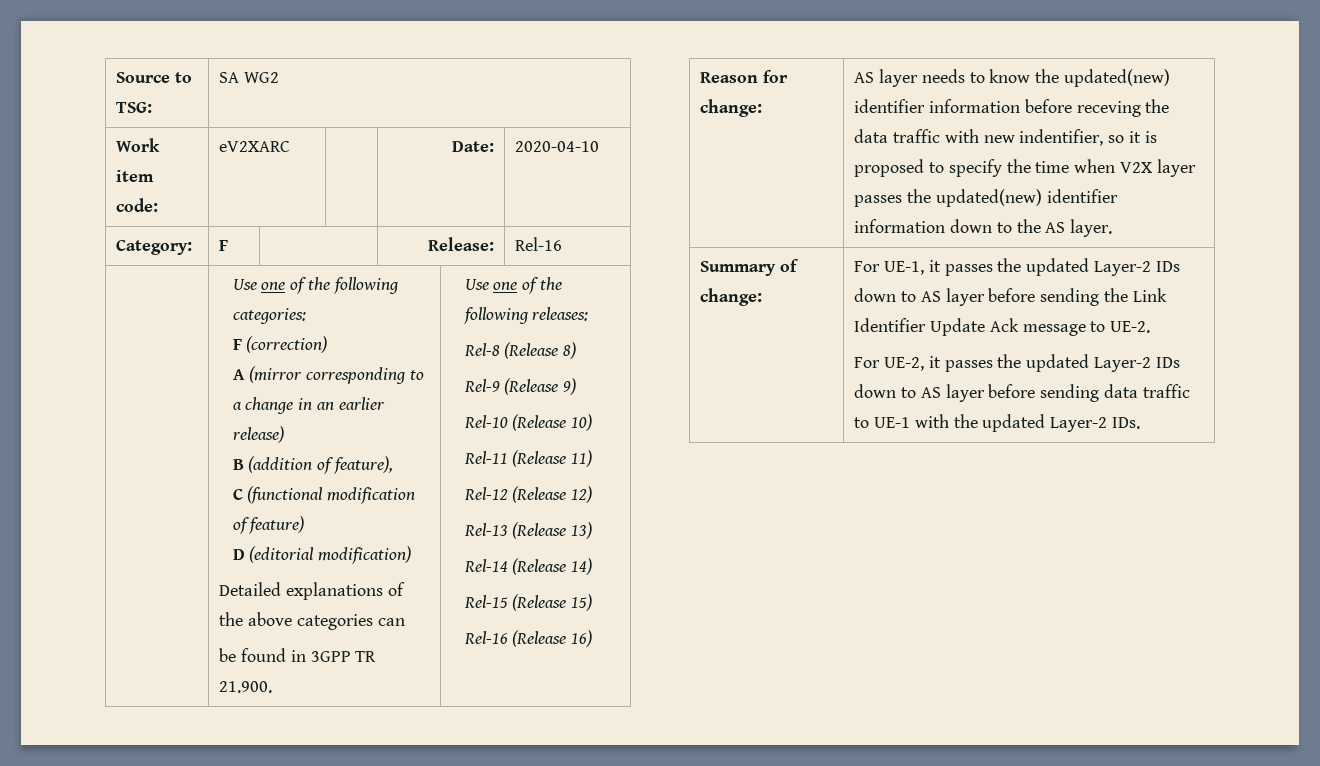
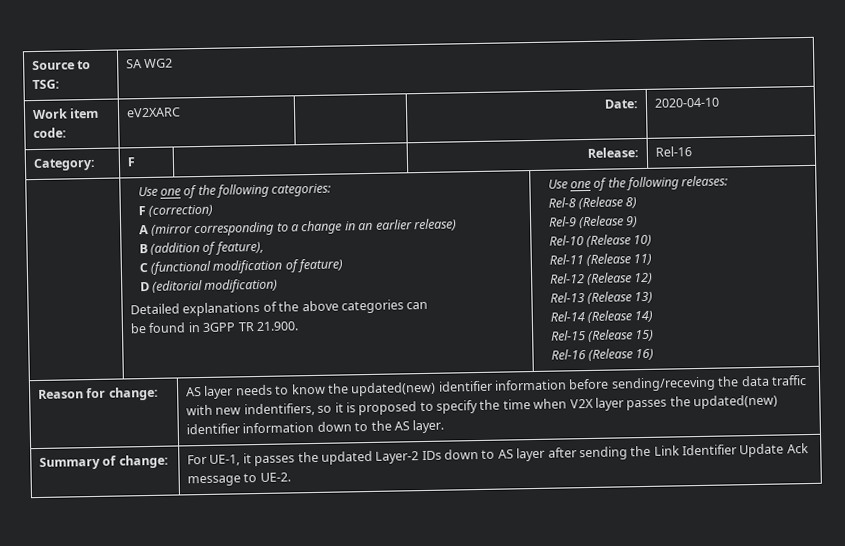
[1076,101,1141,117] receving -> [610,376,716,392] sending/receving
[1019,129,1104,146] indentifier, -> [243,402,315,417] indentifiers,
[988,288,1036,302] before -> [547,447,577,458] after
[854,354,1180,372] [854,384,1190,402] [854,414,1140,432] // For UE-2, it passes the updated Layer-2 IDs down to AS layer before sending data traffic to UE-1 with the updated Layer-2 IDs. -> (291, 477) none

